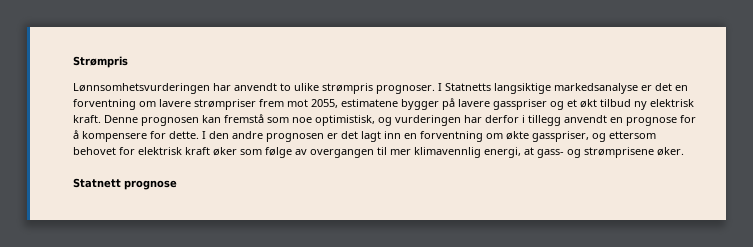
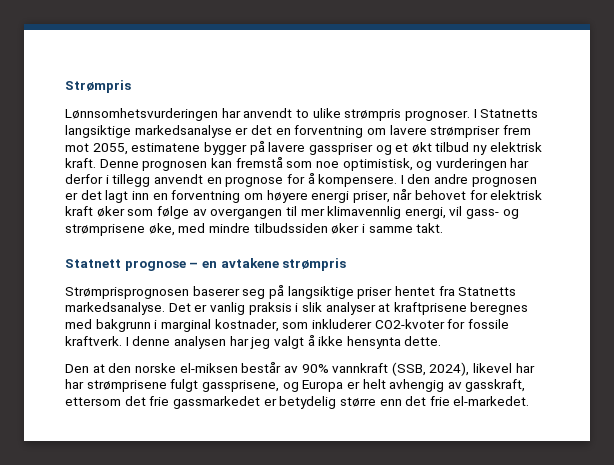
[82,131,199,142] kompensere for dette. -> [318,174,398,187] kompensere.
[506,131,656,142] økte gasspriser, og ettersom -> [266,189,413,203] høyere energi priser, når
[524,147,534,155] at -> [449,206,463,216] vil
[657,147,684,156] [73,178,177,190] øker. // Statnett prognose -> [148,223,444,236] [65,258,347,271] [65,285,517,299] [65,302,529,315] [65,319,509,332] [65,335,442,349] [65,362,535,376] [65,379,526,392] [65,396,530,409] øke, med mindre tilbudssiden øker i samme takt. // Statnett prognose – en avtakene strømpris // Strømprisprognosen baserer seg på langsiktige priser hentet fra Statnetts markedsanalyse. Det er vanlig praksis i slik analyser at kraftprisene beregnes med bakgrunn i marginal kostnader, som inkluderer CO2-kvoter for fossile kraftverk. I denne analysen har jeg valgt å ikke hensynta dette. // Den at den norske el-miksen består av 90% vannkraft (SSB, 2024), likevel har har strømprisene fulgt gassprisene, og Europa er helt avhengig av gasskraft, ettersom det frie gassmarkedet er betydelig større enn det frie el-markedet.

